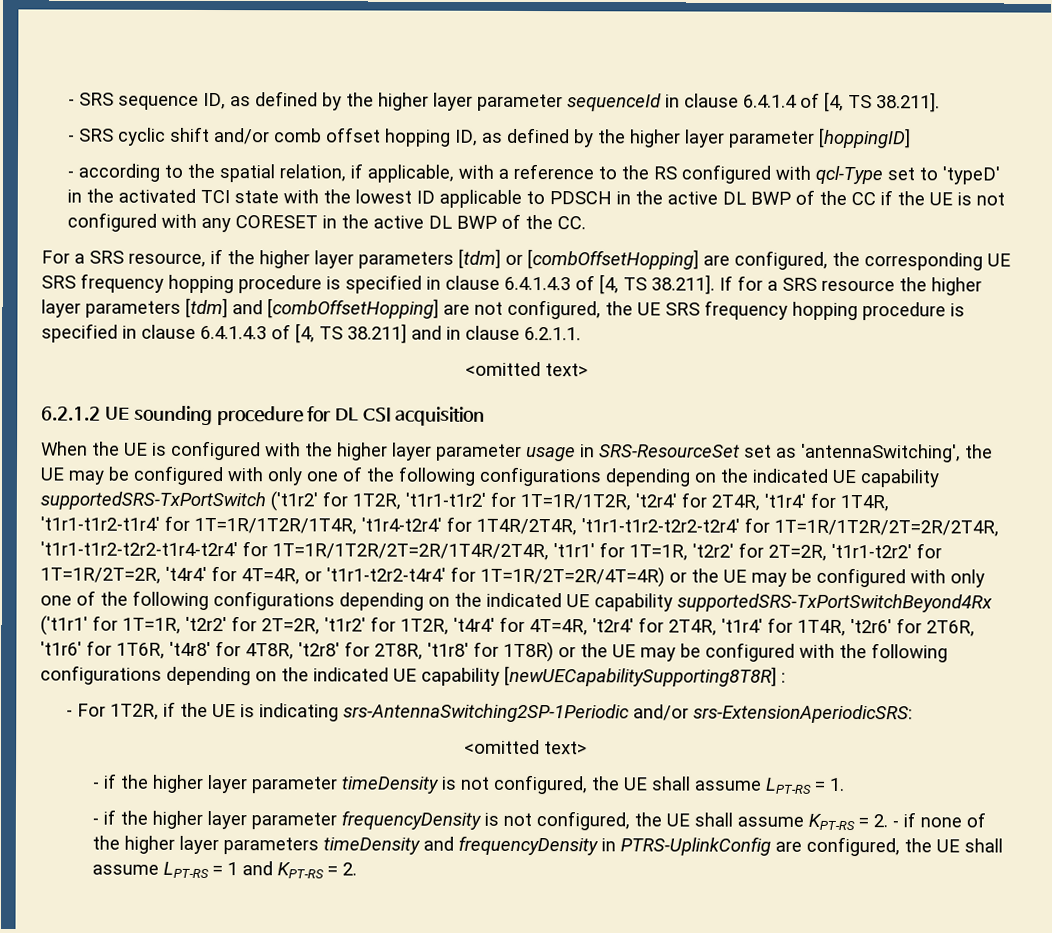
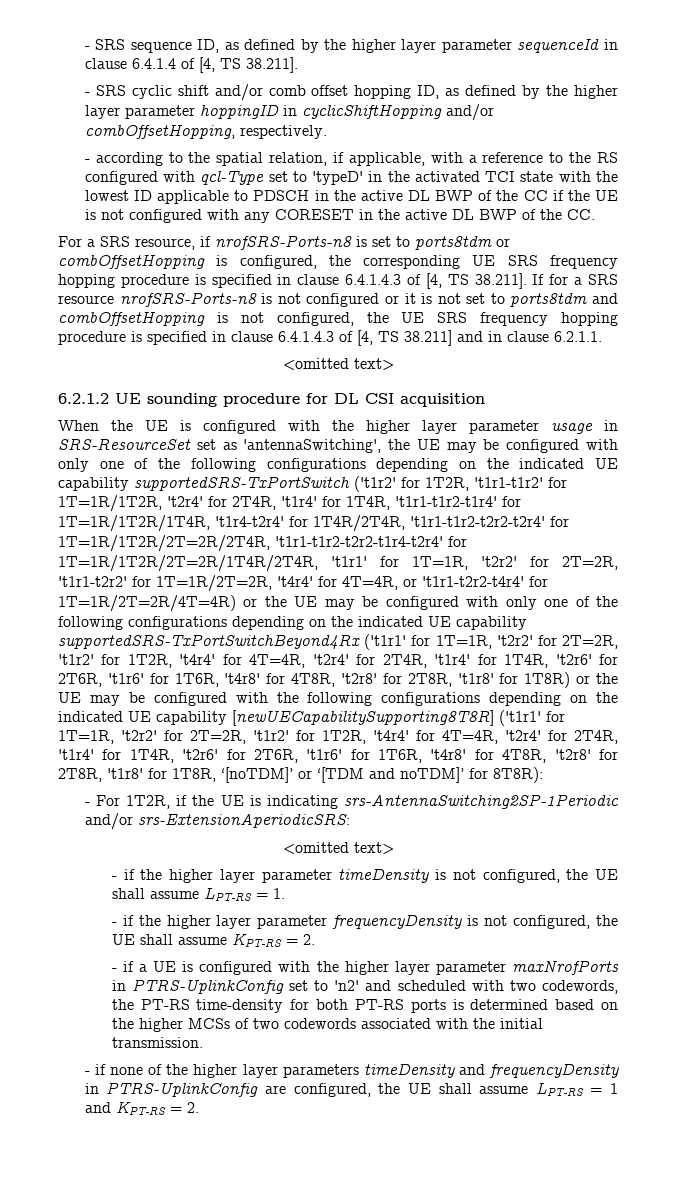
[819,127,912,149] [hoppingID] -> [199,104,494,121] [84,124,327,139] hoppingID in cyclicShiftHopping and/or combOffsetHopping, respectively.
[227,248,730,270] the higher layer parameters [tdm] or [combOffsetHopping] are -> [215,235,510,250] [58,254,228,269] nrofSRS-Ports-n8 is set to ports8tdm or combOffsetHopping is
[899,277,982,296] [41,297,470,319] the higher layer parameters [tdm] and [combOffsetHopping] are -> [119,292,618,307] [58,311,228,326] nrofSRS-Ports-n8 is not configured or it is not set to ports8tdm and combOffsetHopping is
[781,672,786,683] : -> [499,710,565,726] [58,730,618,744] [58,749,618,763] [58,767,543,783] ('t1r1' for 1T=1R, 't2r2' for 2T=2R, 't1r2' for 1T2R, 't4r4' for 4T=4R, 't2r4' for 2T4R, 't1r4' for 1T4R, 't2r6' for 2T6R, 't1r6' for 1T6R, 't4r8' for 4T8R, 't2r8' for 2T8R, 't1r8' for 1T8R, ‘[noTDM]’ or ‘[TDM and noTDM]’ for 8T8R):
(888, 821) none -> [111,960,620,975] [111,979,619,994] [111,999,619,1013] [111,1018,543,1032] [111,1037,203,1048] // - if a UE is configured with the higher layer parameter maxNrofPorts in PTRS-UplinkConfig set to 'n2' and scheduled with two codewords, the PT-RS time-density for both PT-RS ports is determined based on the higher MCSs of two codewords associated with the initial transmission. //

